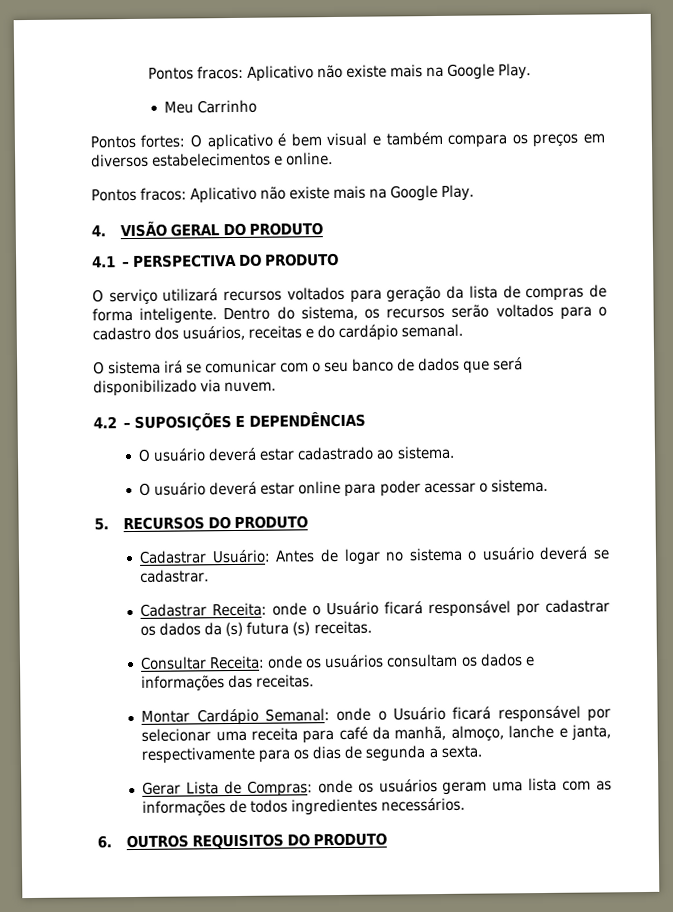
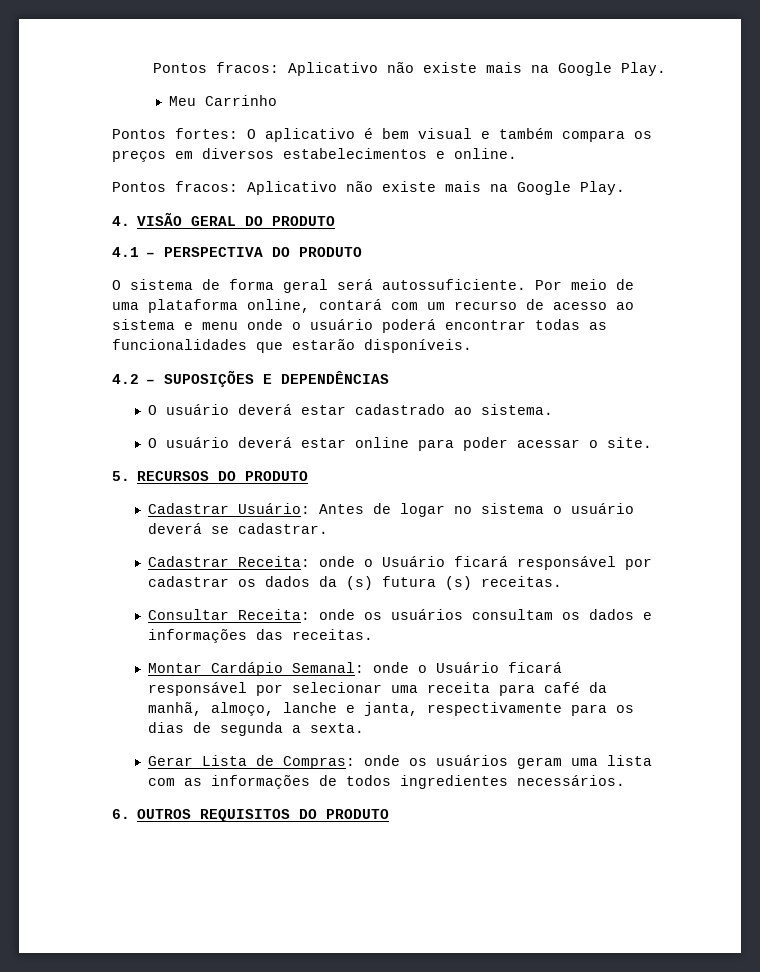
[108,284,608,305] [91,303,607,324] [91,323,464,341] [92,357,524,375] [92,379,276,397] serviço utilizará recursos voltados para geração da lista de compras de forma inteligente. Dentro do sistema, os recursos serão voltados para o cadastro dos usuários, receitas e do cardápio semanal. // O sistema irá se comunicar com o seu banco de dados que será disponibilizado via nuvem. -> [129,279,634,293] [111,299,634,313] [111,319,607,333] [111,339,472,353] sistema de forma geral será autossuficiente. Por meio de uma plataforma online, contará com um recurso de acesso ao sistema e menu onde o usuário poderá encontrar todas as funcionalidades que estarão disponíveis.
[490,478,548,493] sistema. -> [607,437,653,448] site.

